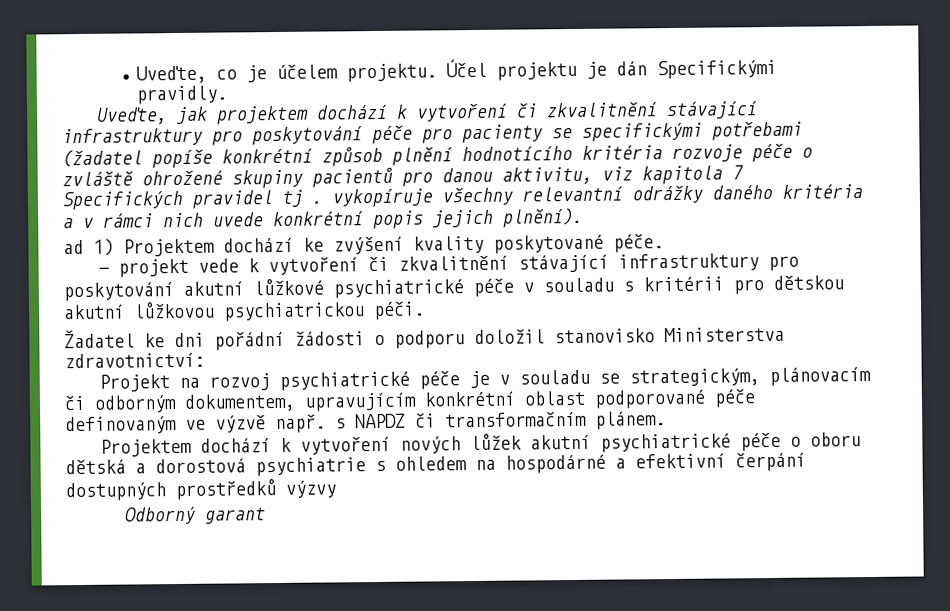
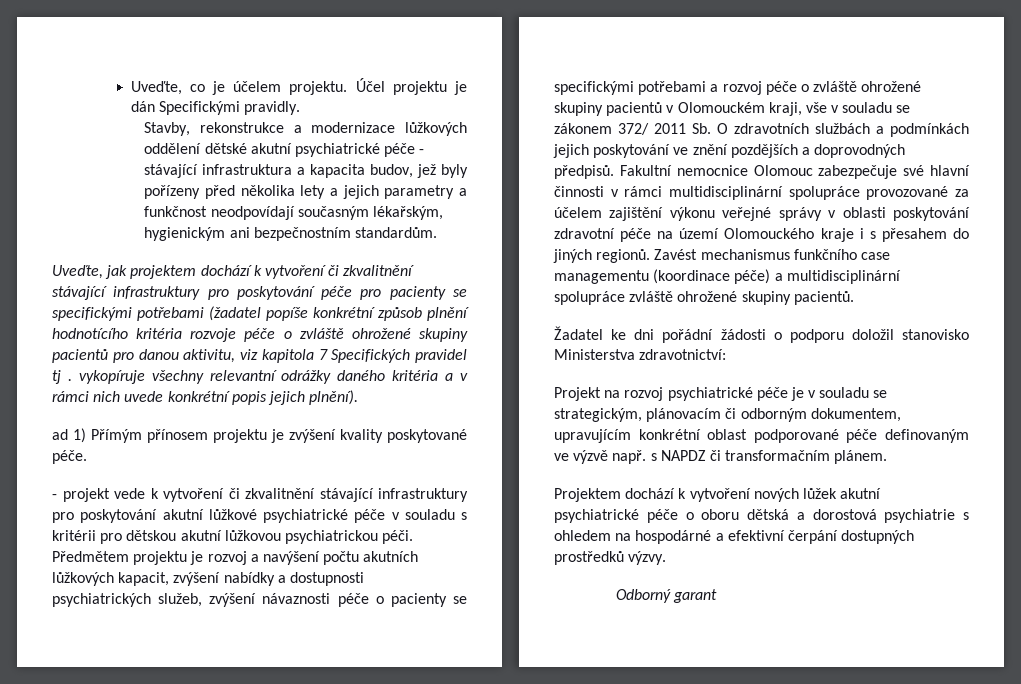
(228, 95) none -> [144,122,467,136] [144,143,425,157] [144,164,468,178] [144,185,468,199] [144,206,443,220] [144,227,437,241] // Stavby, rekonstrukce a modernizace lůžkových oddělení dětské akutní psychiatrické péče - stávající infrastruktura a kapacita budov, jež byly pořízeny před několika lety a jejich parametry a funkčnost neodpovídají současným lékařským, hygienickým ani bezpečnostním standardům.
[123,237,324,257] Projektem dochází ke -> [91,429,284,443] Přímým přínosem projektu je
(425, 311) none -> [52,551,419,565] [52,572,364,586] [52,593,468,607] [554,81,922,95] [554,102,911,116] [554,123,969,137] [553,144,906,158] [554,165,970,179] [554,186,969,200] [554,207,970,221] [554,228,969,242] [553,249,890,263] [554,269,901,284] [554,291,854,305] Předmětem projektu je rozvoj a navýšení počtu akutních lůžkových kapacit, zvýšení nabídky a dostupnosti psychiatrických služeb, zvýšení návaznosti péče o pacienty se specifickými potřebami a rozvoj péče o zvláště ohrožené skupiny pacientů v Olomouckém kraji, vše v souladu se zákonem 372/ 2011 Sb. O zdravotních službách a podmínkách jejich poskytování ve znění pozdějších a doprovodných předpisů. Fakultní nemocnice Olomouc zabezpečuje své hlavní činnosti v rámci multidisciplinární spolupráce provozované za účelem zajištění výkonu veřejné správy v oblasti poskytování zdravotní péče na území Olomouckého kraje i s přesahem do jiných regionů. Zavést mechanismus funkčního case managementu (koordinace péče) a multidisciplinární spolupráce zvláště ohrožené skupiny pacientů.
[285,480,336,498] výzvy -> [628,551,667,565] výzvy.

